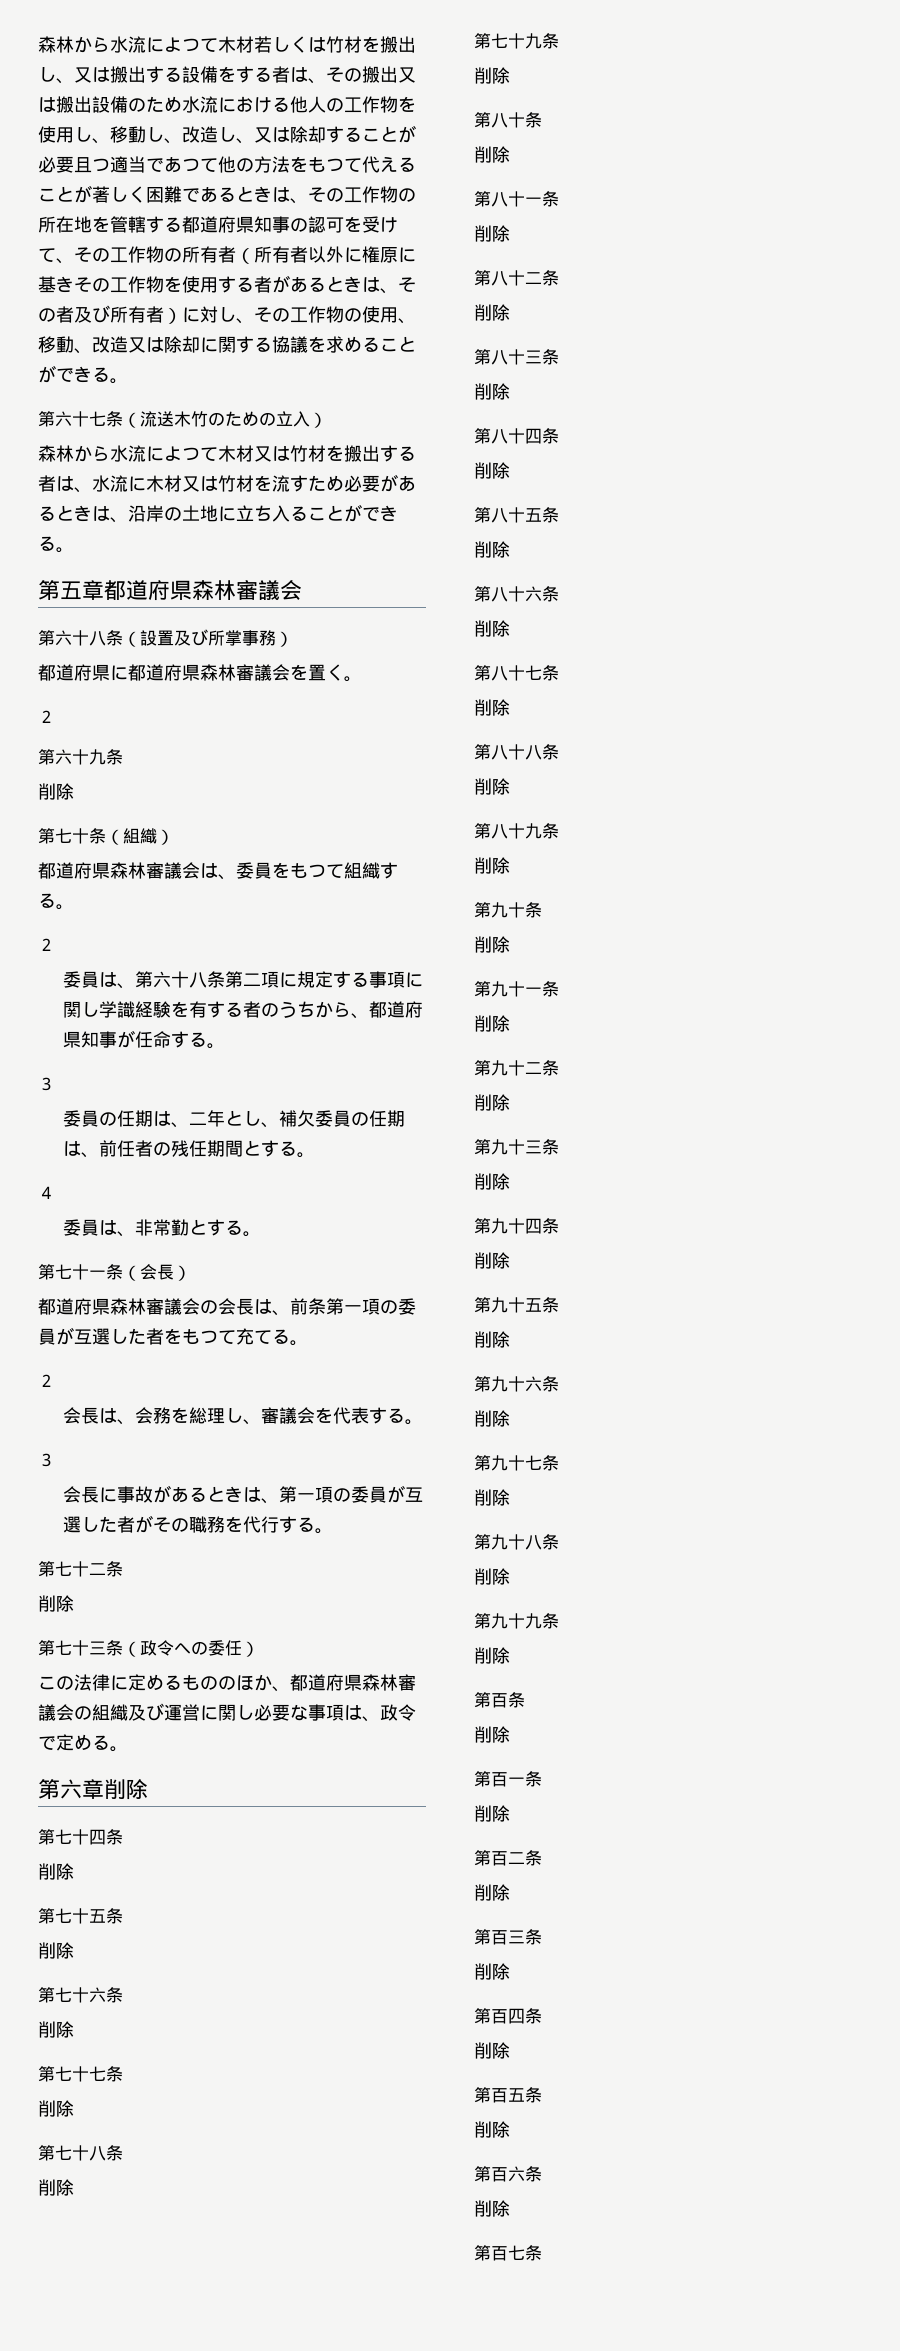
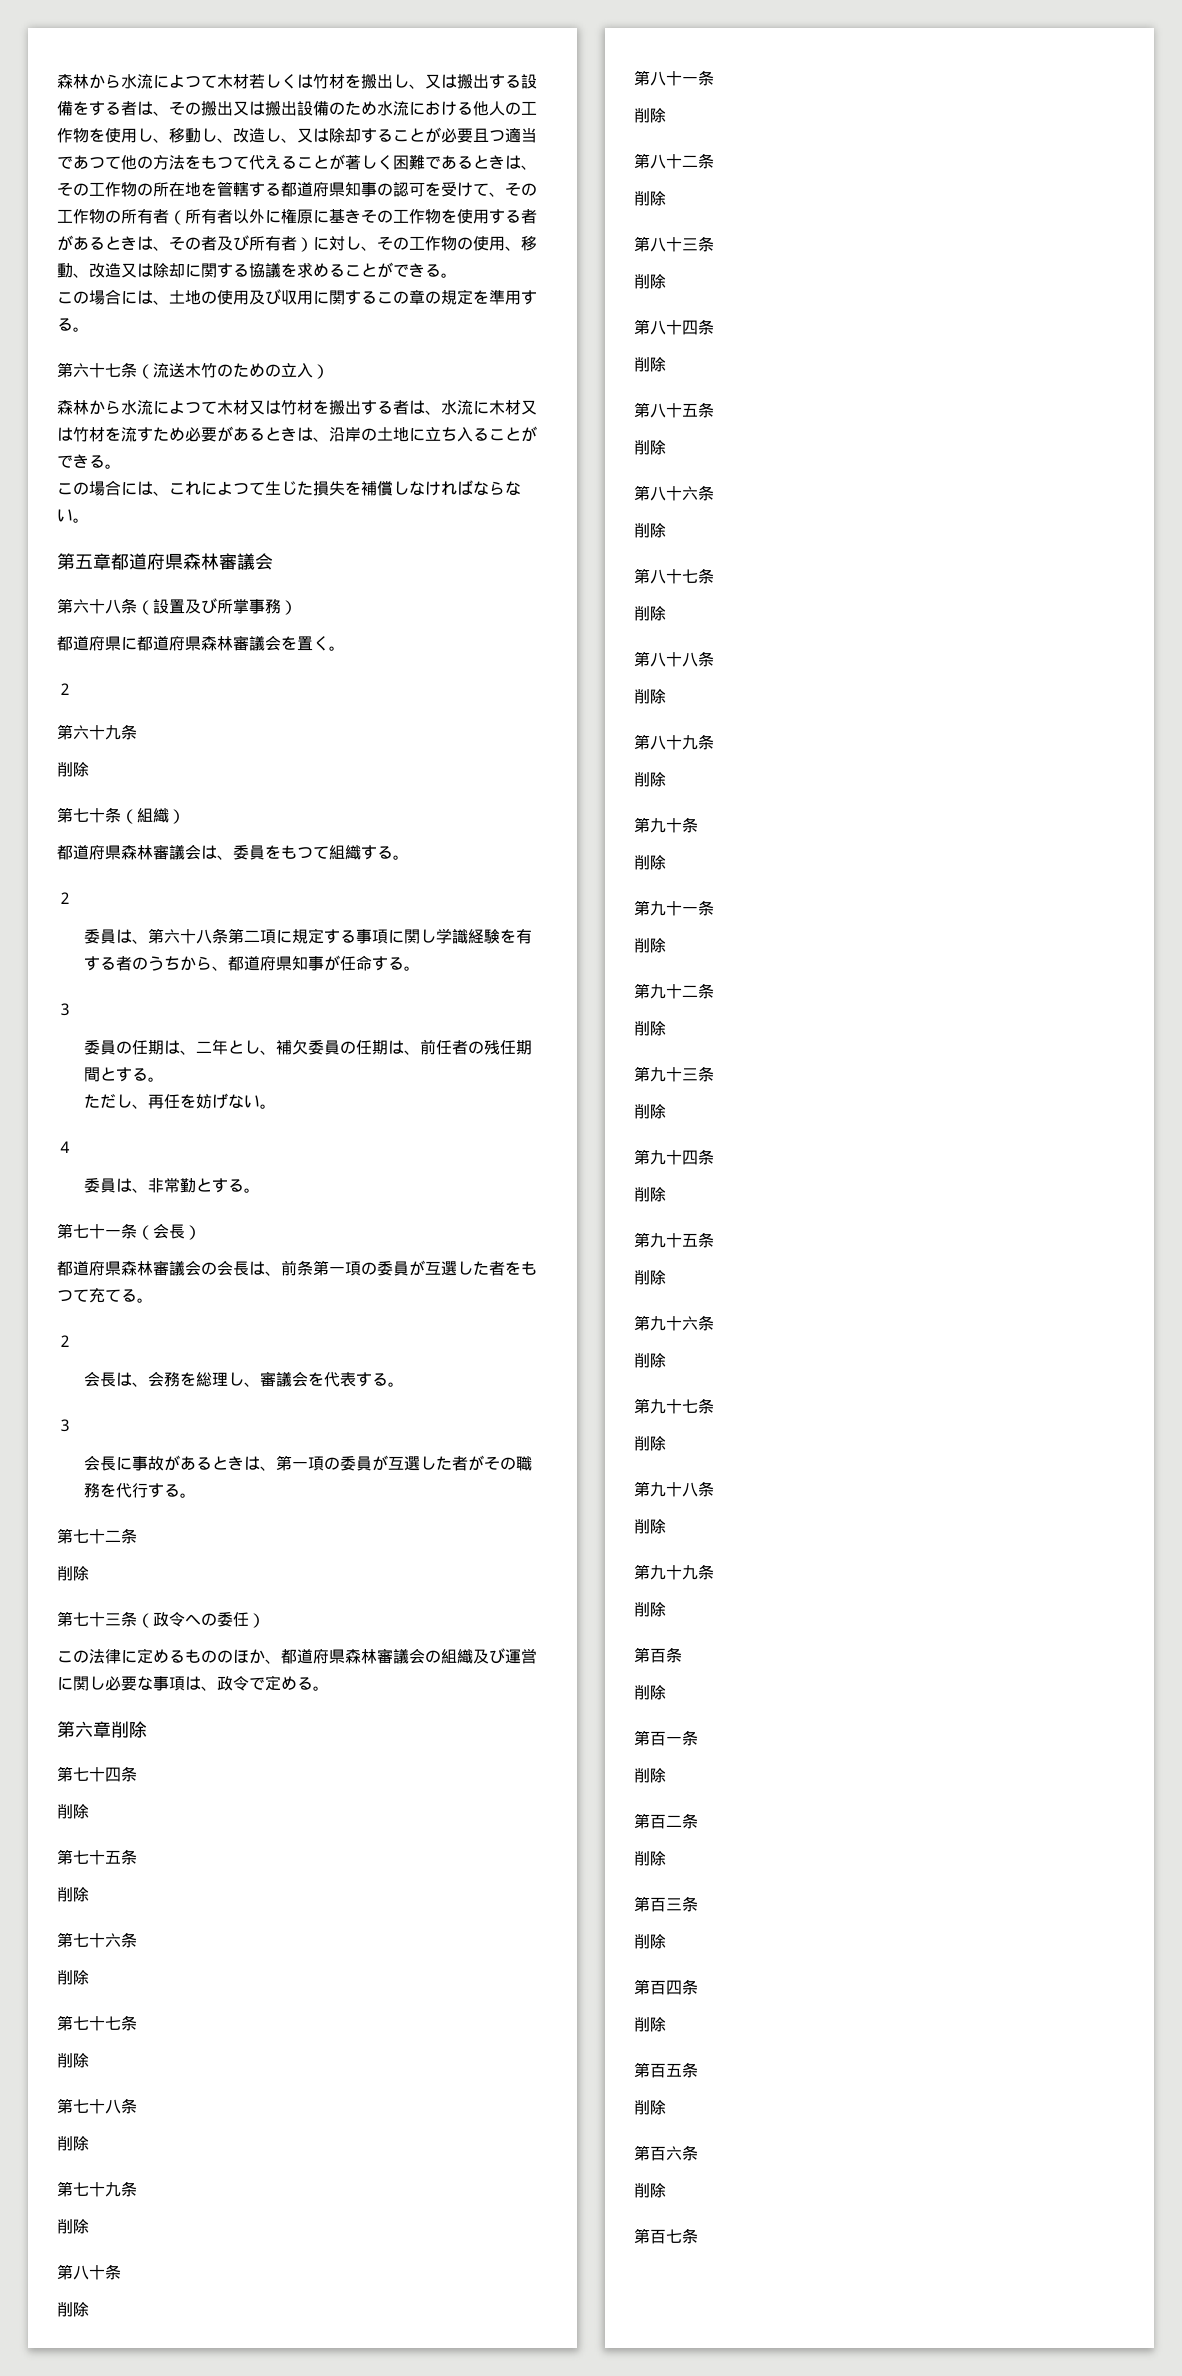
(128, 381) none -> [57,289,537,305] [57,318,89,332] // この場合には、土地の使用及び収用に関するこの章の規定を準用する。
(74, 550) none -> [57,480,521,496] [57,509,89,523] // この場合には、これによつて生じた損失を補償しなければならない。
(316, 1155) none -> [83,1093,276,1109] // ただし、再任を妨げない。

